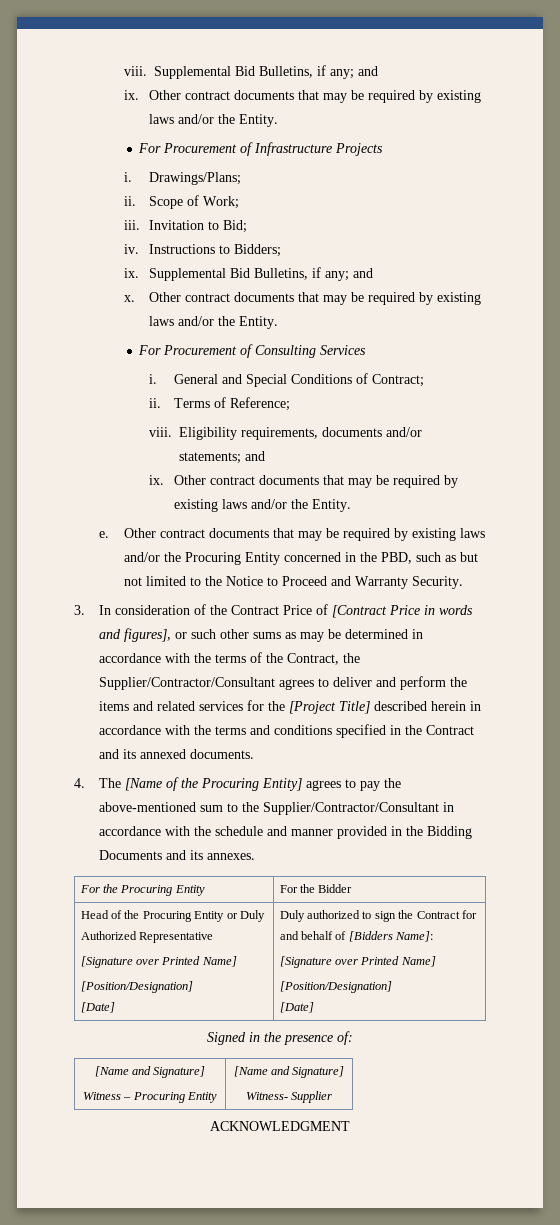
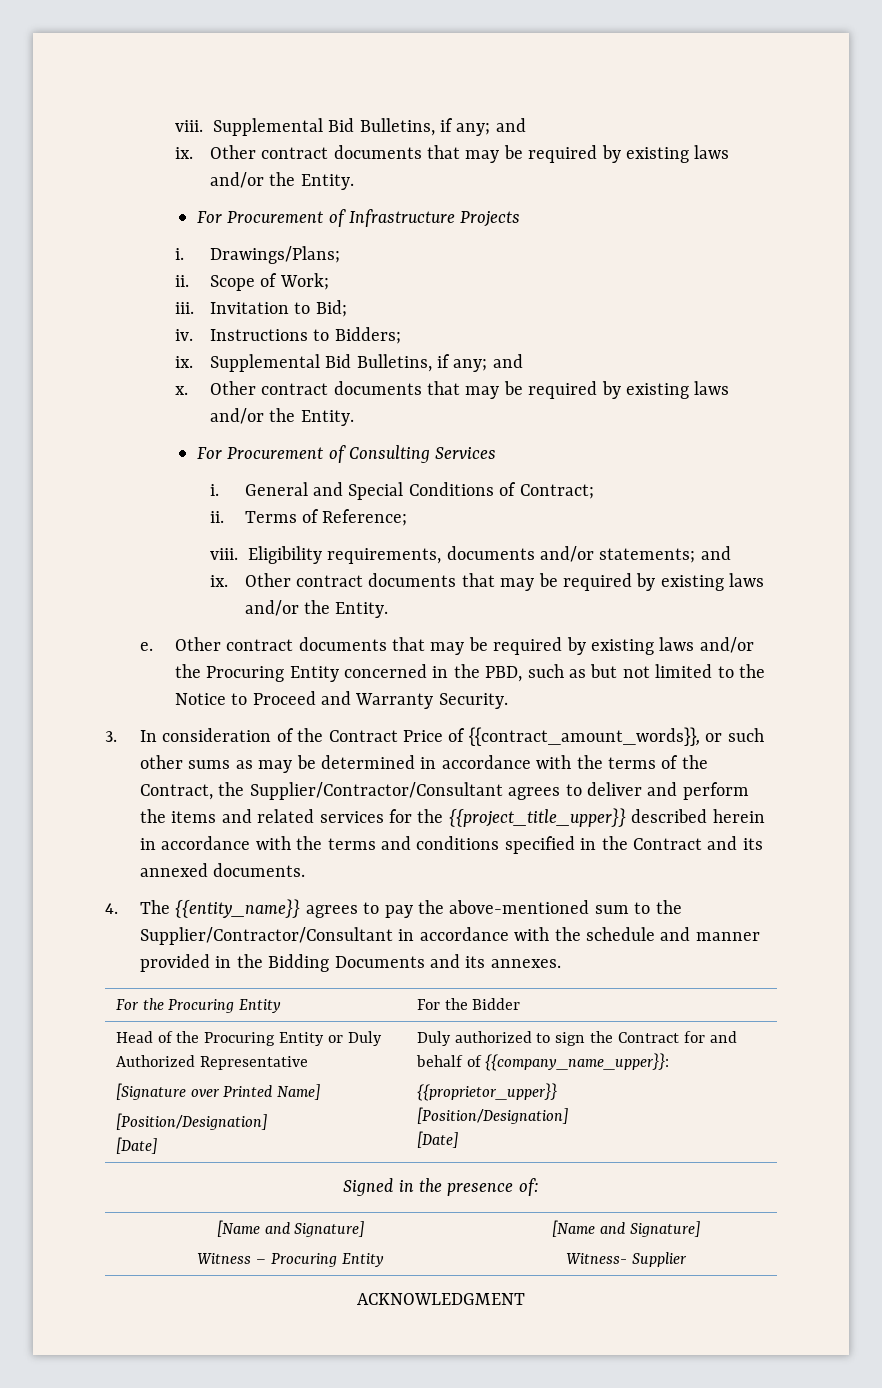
[331,605,473,618] [98,628,171,642] [Contract Price in words and figures], -> [468,727,700,746] {{contract_amount_words}},
[288,701,370,714] [Project Title] -> [448,808,626,827] {{project_title_upper}}
[124,777,302,791] [Name of the Procuring Entity] -> [175,899,301,918] {{entity_name}}
[348,931,434,942] [279,956,436,968] [Bidders Name]: // [Signature over Printed Name] -> [485,1053,670,1071] [416,1083,557,1101] {{company_name_upper}}: // {{proprietor_upper}}

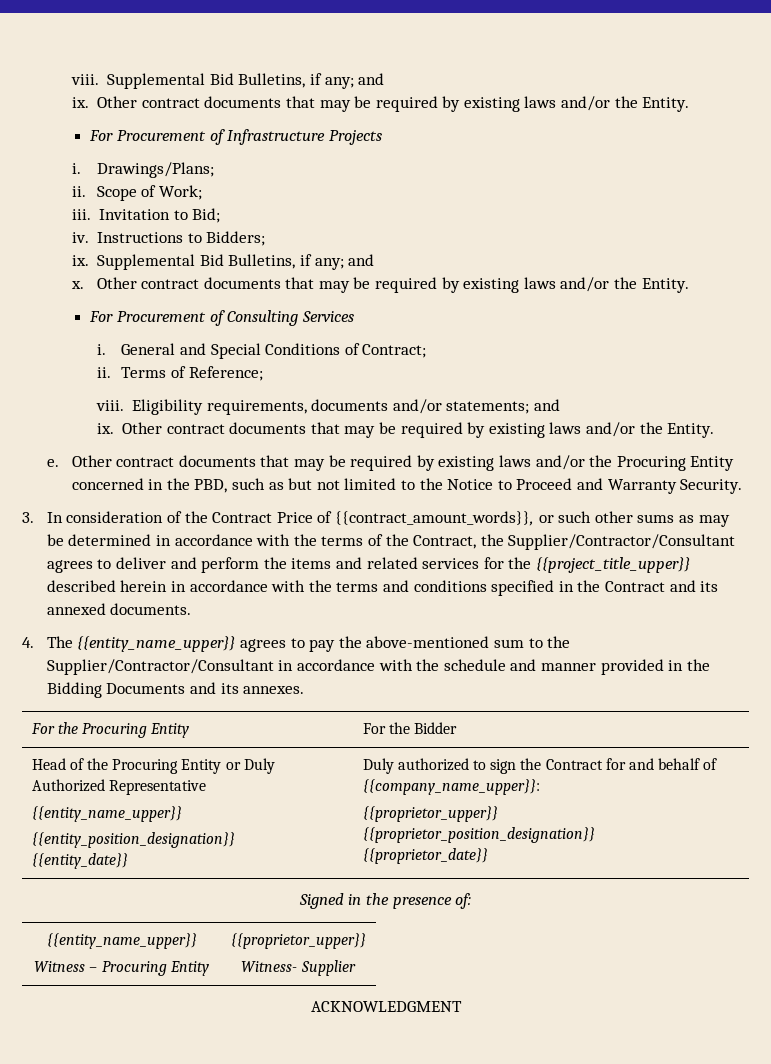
[175,899,301,918] {{entity_name}} -> [77,636,236,652] {{entity_name_upper}}
[115,1083,321,1100] [115,1113,267,1130] [115,1137,157,1154] [Signature over Printed Name] // [Position/Designation] // [Date] -> [31,806,182,822] [31,832,235,848] [31,853,128,869] {{entity_name_upper}} // {{entity_position_designation}} // {{entity_date}}
[416,1107,568,1124] [416,1131,458,1148] [Position/Designation] // [Date] -> [362,827,595,843] [362,848,488,864] {{proprietor_position_designation}} // {{proprietor_date}}
[216,1220,365,1237] [Name and Signature] -> [46,933,197,949] {{entity_name_upper}}
[552,1220,700,1237] [Name and Signature] -> [230,933,366,949] {{proprietor_upper}}

